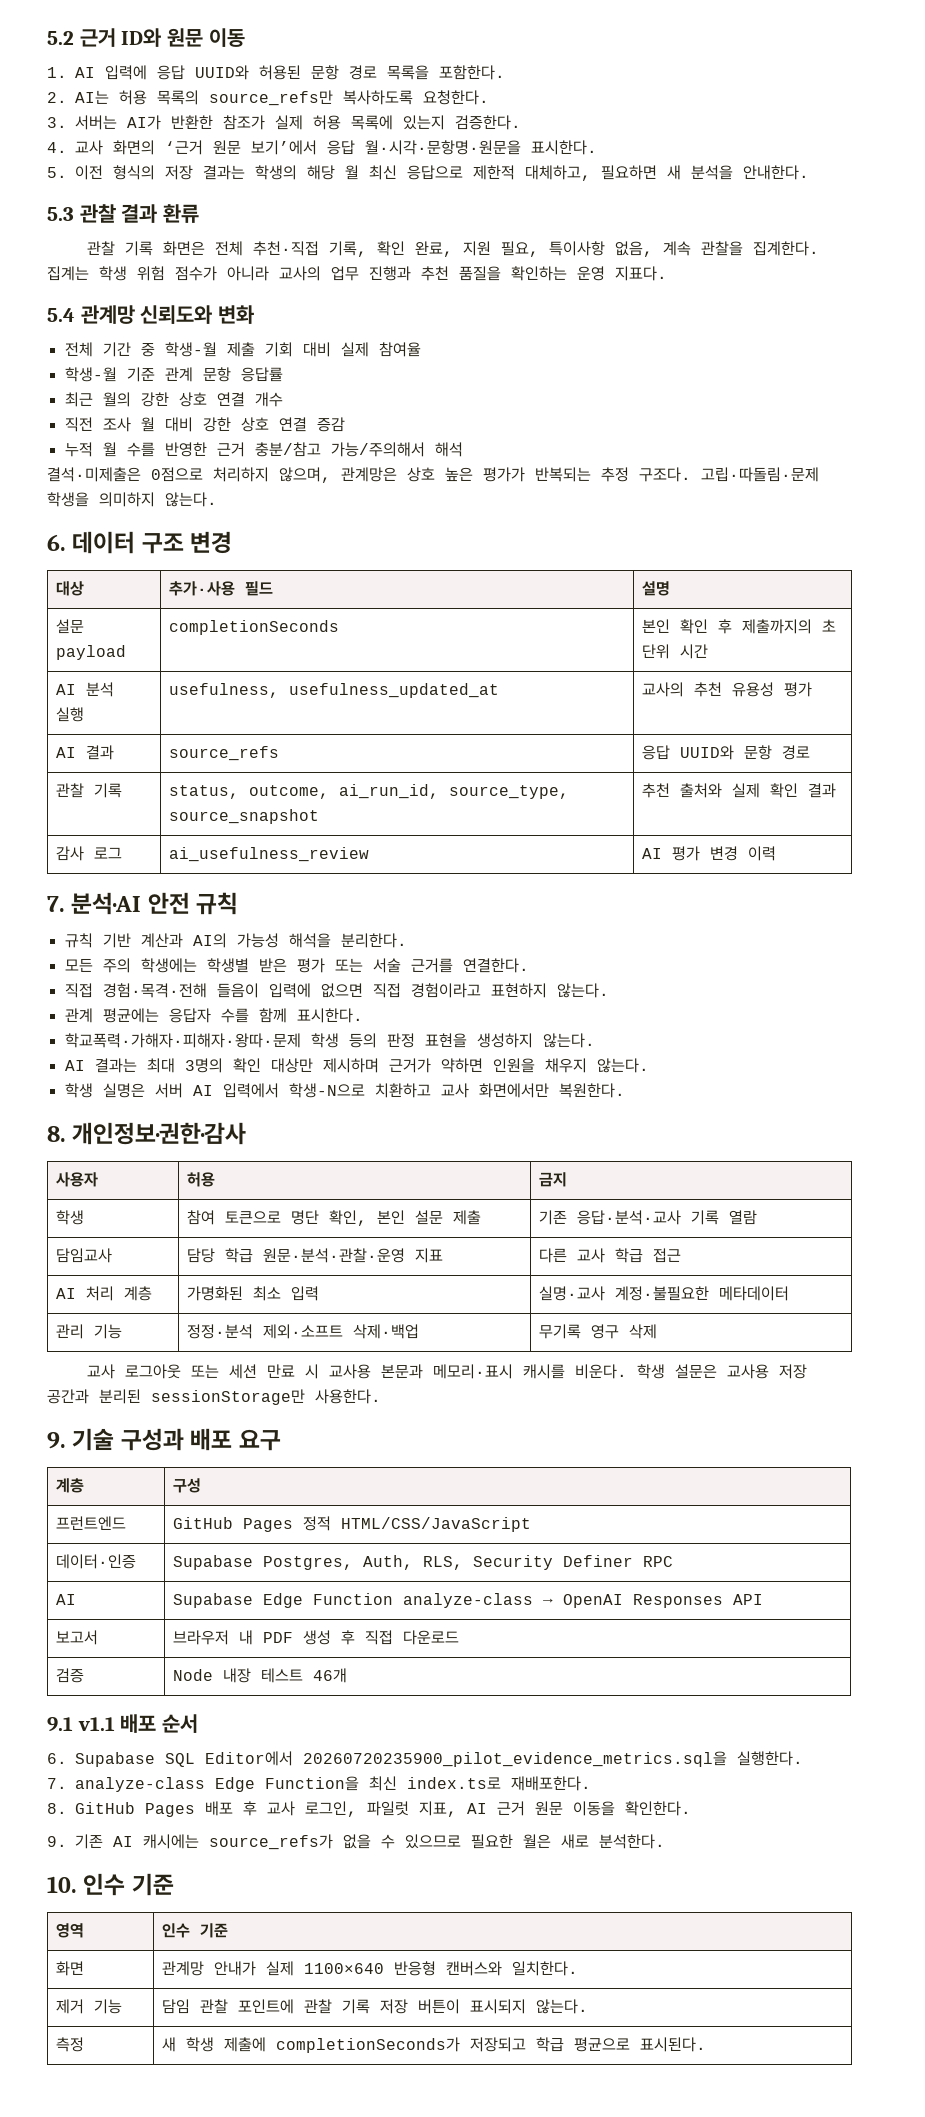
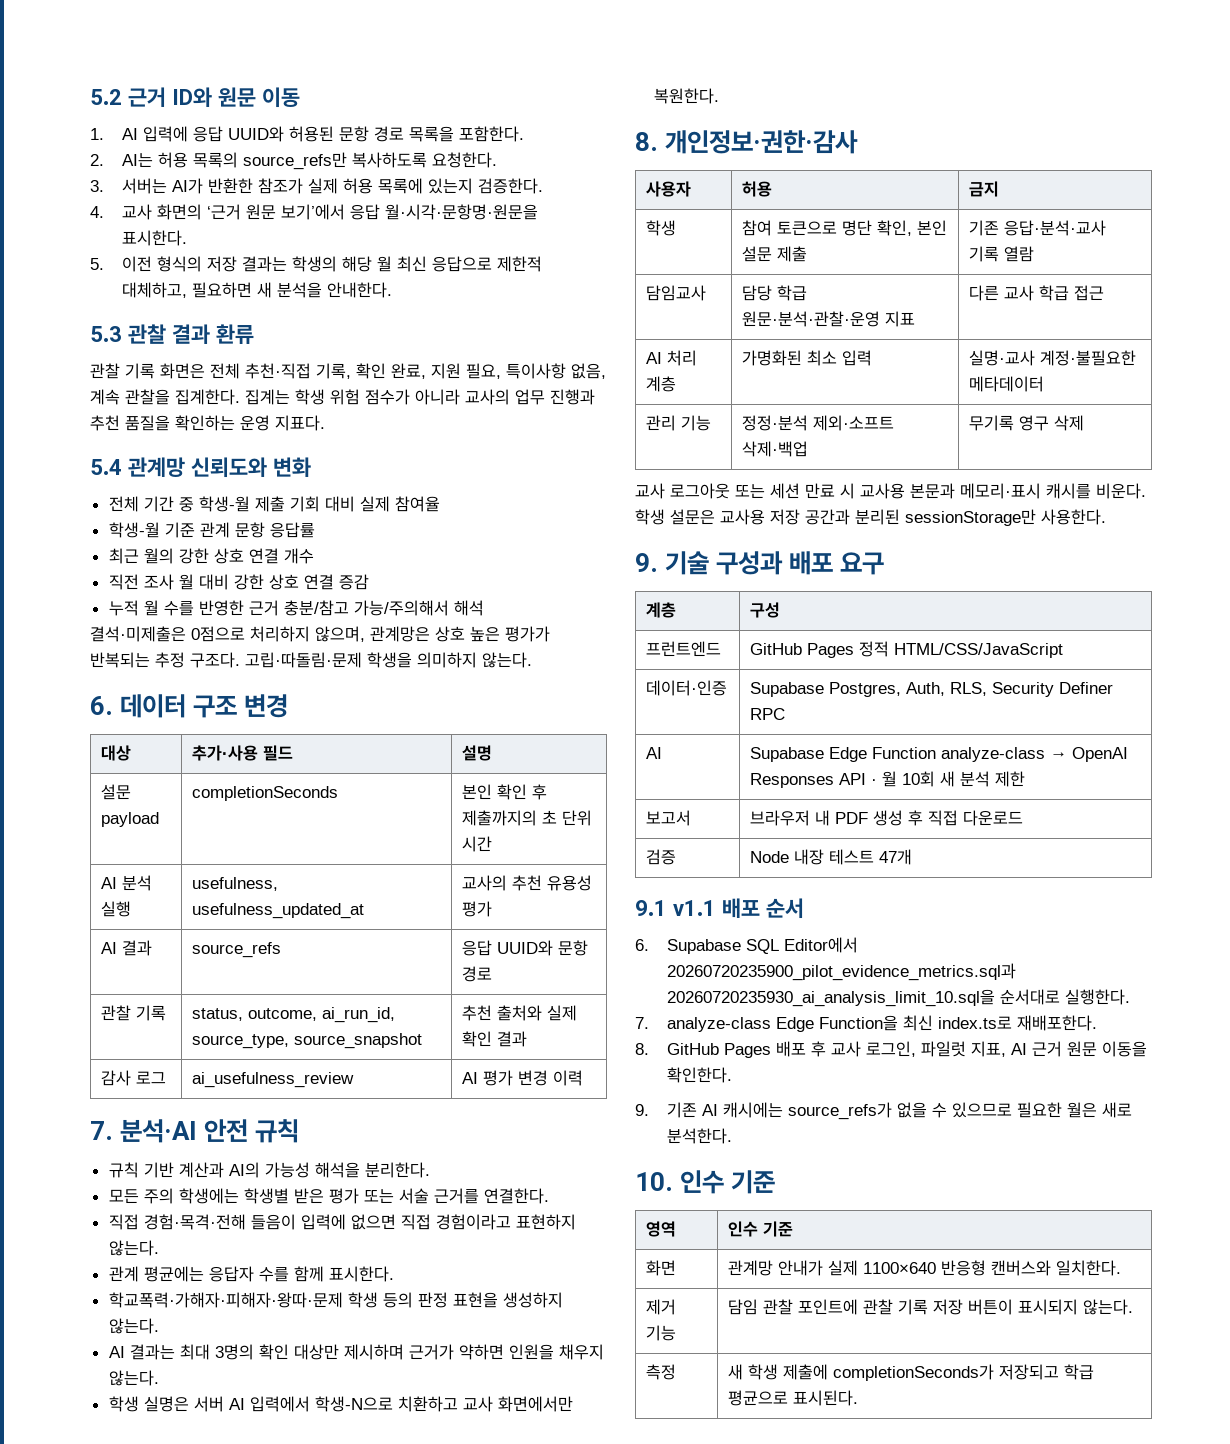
(764, 1599) none -> [871,771,1026,787] · 월 10회 새 분석 제한
[313,1668,348,1683] 46개 -> [879,849,913,865] 47개
[303,1751,727,1767] 20260720235900_pilot_evidence_metrics.sql을 -> [667,963,1017,981] [667,989,1061,1007] 20260720235900_pilot_evidence_metrics.sql과 20260720235930_ai_analysis_limit_10.sql을 순서대로

